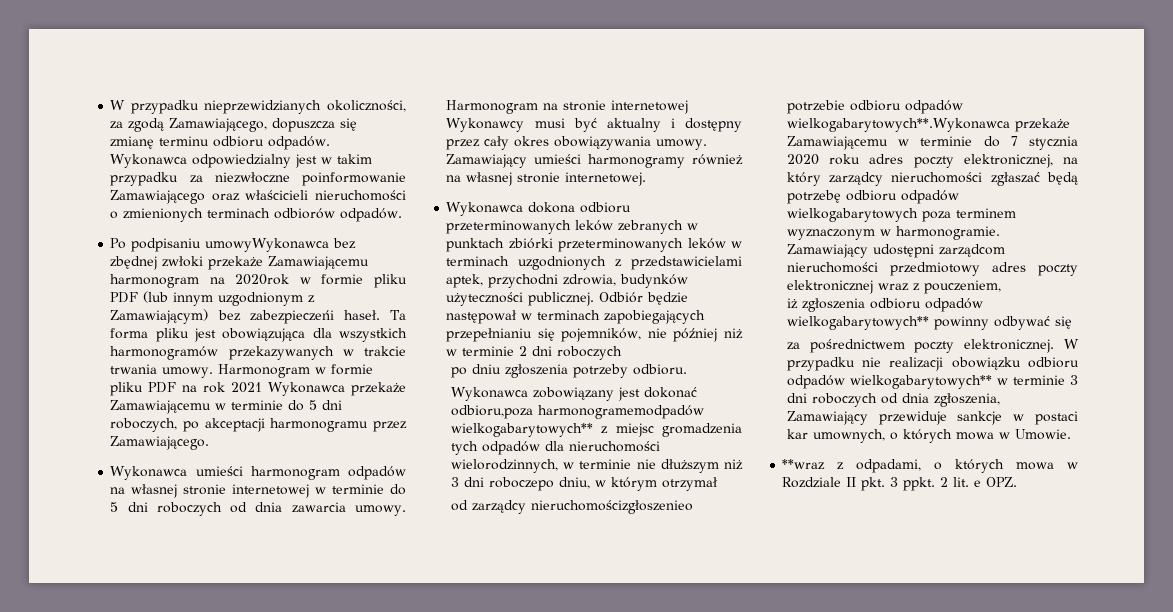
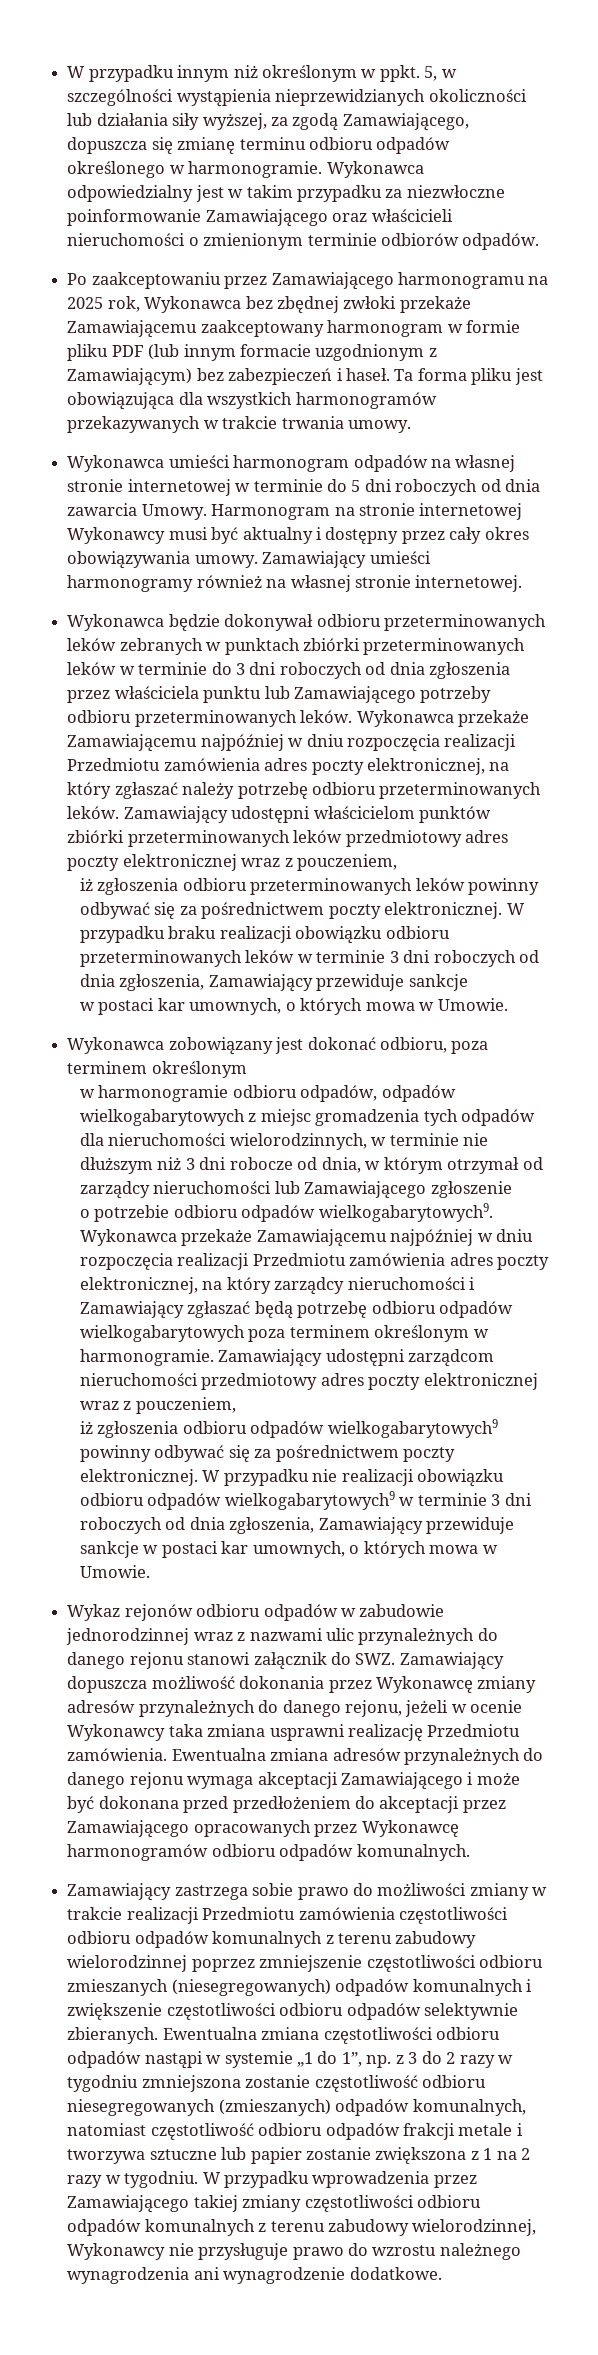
[110,100,406,114] W przypadku nieprzewidzianych okoliczności, -> [67,65,457,82] [67,89,527,107] [67,113,267,130] W przypadku innym niż określonym w ppkt. 5, w szczególności wystąpienia nieprzewidzianych okoliczności lub działania siły wyższej,
[268,136,331,150] odpadów. -> [376,137,451,154] [67,161,323,178] odpadów określonego w harmonogramie.
[123,208,271,222] zmienionych terminach -> [203,233,377,250] zmienionym terminie
[131,238,330,252] podpisaniu umowyWykonawca -> [91,272,549,290] [67,296,242,313] zaakceptowaniu przez Zamawiającego harmonogramu na 2025 rok, Wykonawca
[110,274,290,288] harmonogram na 2020rok -> [200,320,444,337] zaakceptowany harmonogram
(214, 299) none -> [239,344,311,357] formacie
[249,310,334,324] zabezpieczeńi -> [228,368,343,385] zabezpieczeń i
[218,364,374,378] [110,382,406,396] [110,400,343,414] [110,418,407,432] [110,436,210,450] Harmonogram w formie pliku PDF na rok 2021 Wykonawca przekaże Zamawiającemu w terminie do 5 dni roboczych, po akceptacji harmonogramu przez Zamawiającego. -> (411, 426) none
[355,505,407,516] umowy. -> [141,504,207,520] Umowy.
[528,202,576,213] dokona -> [168,614,314,631] będzie dokonywał
[446,256,742,270] [446,274,689,288] [446,292,689,306] [446,310,706,324] [446,328,743,342] [446,346,623,360] [450,364,687,378] [450,387,697,401] [450,405,704,419] [450,423,593,437] terminach uzgodnionych z przedstawicielami aptek, przychodni zdrowia, budynków użyteczności publicznej. Odbiór będzie następował w terminach zapobiegających przepełnianiu się pojemników, nie później niż w terminie 2 dni roboczych // po dniu zgłoszenia potrzeby odbioru. // Wykonawca zobowiązany jest dokonać odbioru,poza harmonogramemodpadów wielkogabarytowych** -> [138,662,511,679] [67,686,492,704] [67,710,529,727] [67,734,517,752] [67,758,510,775] [67,782,542,799] [67,806,491,824] [67,830,508,847] [67,854,397,871] [79,878,540,895] [79,902,525,919] [79,926,450,944] [79,950,540,967] [79,974,468,992] [79,998,508,1015] [67,1037,489,1055] [67,1061,247,1078] [79,1085,456,1102] [79,1109,245,1126] terminie do 3 dni roboczych od dnia zgłoszenia przez właściciela punktu lub Zamawiającego potrzeby odbioru przeterminowanych leków. Wykonawca przekaże Zamawiającemu najpóźniej w dniu rozpoczęcia realizacji Przedmiotu zamówienia adres poczty elektronicznej, na który zgłaszać należy potrzebę odbioru przeterminowanych leków. Zamawiający udostępni właścicielom punktów zbiórki przeterminowanych leków przedmiotowy adres poczty elektronicznej wraz z pouczeniem, // iż zgłoszenia odbioru przeterminowanych leków powinny odbywać się za pośrednictwem poczty elektronicznej. W przypadku braku realizacji obowiązku odbioru przeterminowanych leków w terminie 3 dni roboczych od dnia zgłoszenia, Zamawiający przewiduje sankcje // w postaci kar umownych, o których mowa w Umowie. // Wykonawca zobowiązany jest dokonać odbioru, poza terminem określonym // w harmonogramie odbioru odpadów, odpadów wielkogabarytowych
[488,477,590,491] roboczepo dniu, -> [229,1157,361,1173] robocze od dnia,
(718, 484) // -> (520, 1165) none
[530,500,693,514] [786,100,963,114] [786,118,1070,132] [786,136,1078,150] [786,154,861,165] nieruchomościzgłoszenieo potrzebie odbioru odpadów wielkogabarytowych**.Wykonawca przekaże Zamawiającemu w terminie do 7 stycznia 2020 roku -> [153,1181,512,1199] [79,1203,493,1222] [79,1229,534,1247] [79,1253,446,1270] nieruchomości lub Zamawiającego zgłoszenie // o potrzebie odbioru odpadów wielkogabarytowych9. Wykonawca przekaże Zamawiającemu najpóźniej w dniu rozpoczęcia realizacji Przedmiotu zamówienia
(983, 177) none -> [469,1277,476,1290] [79,1301,184,1319] i Zamawiający
[786,229,875,240] wyznaczonym -> [374,1325,470,1342] określonym
[786,316,1072,330] wielkogabarytowych** powinny odbywać się // -> [327,1419,498,1438] [79,1445,250,1462] wielkogabarytowych9 powinny odbywać się
[849,375,992,389] wielkogabarytowych** -> [224,1491,395,1510] wielkogabarytowych9
[782,459,1078,473] [782,477,1018,491] **wraz z odpadami, o których mowa w Rozdziale II pkt. 3 ppkt. 2 lit. e OPZ. -> [67,1604,445,1621] [66,1628,498,1645] [67,1652,504,1670] [67,1676,537,1693] [67,1700,523,1717] [67,1724,521,1741] [67,1748,544,1765] [67,1772,520,1790] [67,1796,506,1813] [67,1820,459,1838] [67,1844,470,1861] [67,1883,548,1901] [67,1907,508,1924] [67,1931,477,1948] [67,1955,543,1972] [67,1979,532,1996] [67,2003,518,2020] [67,2027,500,2044] [67,2051,514,2069] [67,2075,486,2092] [67,2099,526,2116] [67,2123,523,2140] [67,2147,531,2164] [67,2171,477,2188] [67,2195,481,2213] [67,2219,537,2236] [67,2243,521,2260] [67,2267,442,2284] Wykaz rejonów odbioru odpadów w zabudowie jednorodzinnej wraz z nazwami ulic przynależnych do danego rejonu stanowi załącznik do SWZ. Zamawiający dopuszcza możliwość dokonania przez Wykonawcę zmiany adresów przynależnych do danego rejonu, jeżeli w ocenie Wykonawcy taka zmiana usprawni realizację Przedmiotu zamówienia. Ewentualna zmiana adresów przynależnych do danego rejonu wymaga akceptacji Zamawiającego i może być dokonana przed przedłożeniem do akceptacji przez Zamawiającego opracowanych przez Wykonawcę harmonogramów odbioru odpadów komunalnych. // Zamawiający zastrzega sobie prawo do możliwości zmiany w trakcie realizacji Przedmiotu zamówienia częstotliwości odbioru odpadów komunalnych z terenu zabudowy wielorodzinnej poprzez zmniejszenie częstotliwości odbioru zmieszanych (niesegregowanych) odpadów komunalnych i zwiększenie częstotliwości odbioru odpadów selektywnie zbieranych. Ewentualna zmiana częstotliwości odbioru odpadów nastąpi w systemie „1 do 1”, np. z 3 do 2 razy w tygodniu zmniejszona zostanie częstotliwość odbioru niesegregowanych (zmieszanych) odpadów komunalnych, natomiast częstotliwość odbioru odpadów frakcji metale i tworzywa sztuczne lub papier zostanie zwiększona z 1 na 2 razy w tygodniu. W przypadku wprowadzenia przez Zamawiającego takiej zmiany częstotliwości odbioru odpadów komunalnych z terenu zabudowy wielorodzinnej, Wykonawcy nie przysługuje prawo do wzrostu należnego wynagrodzenia ani wynagrodzenie dodatkowe.

